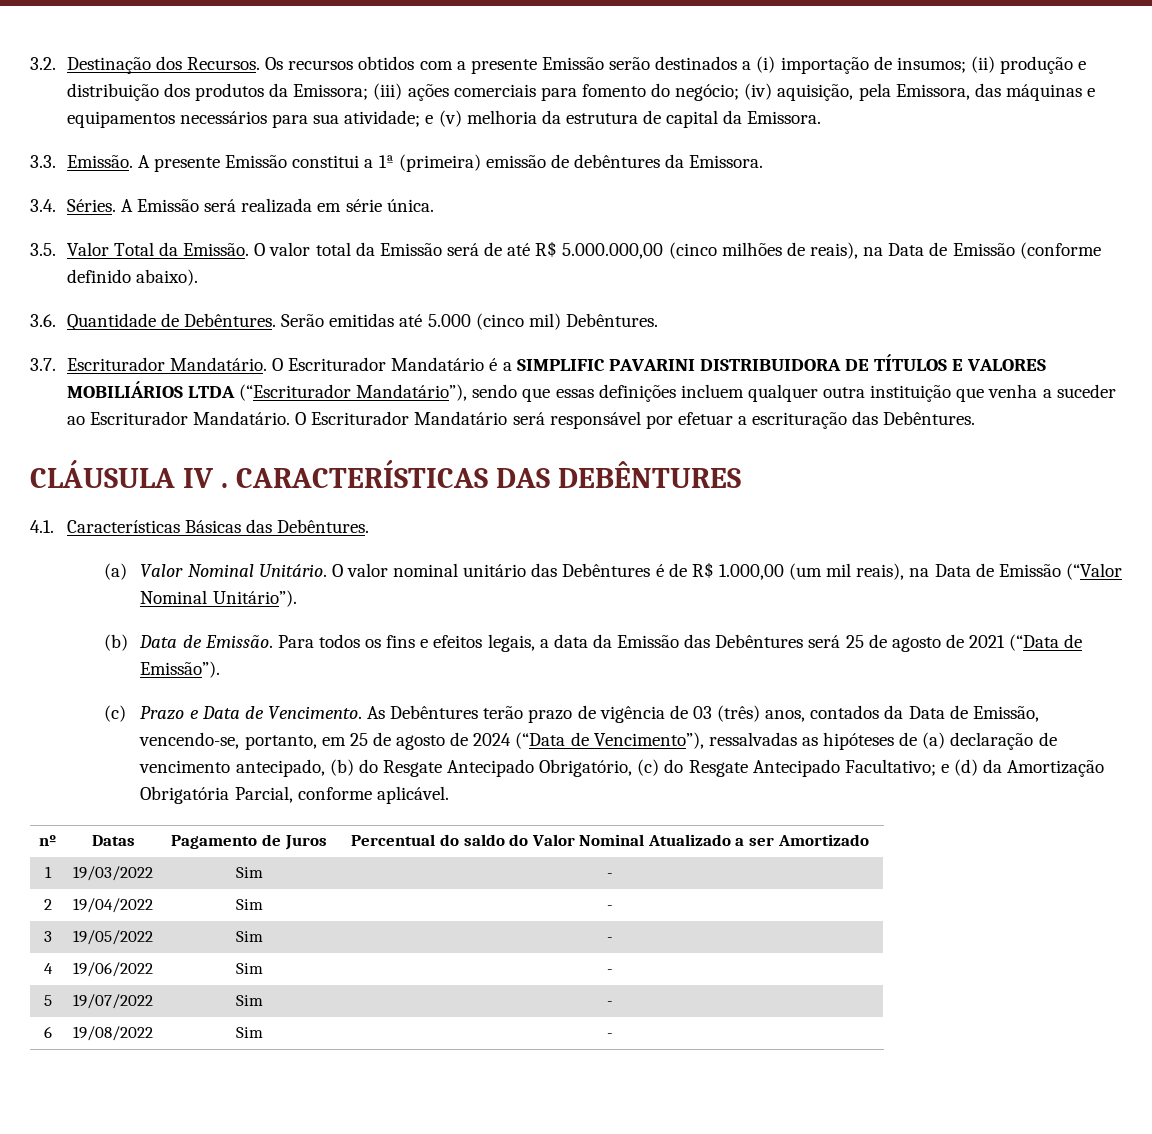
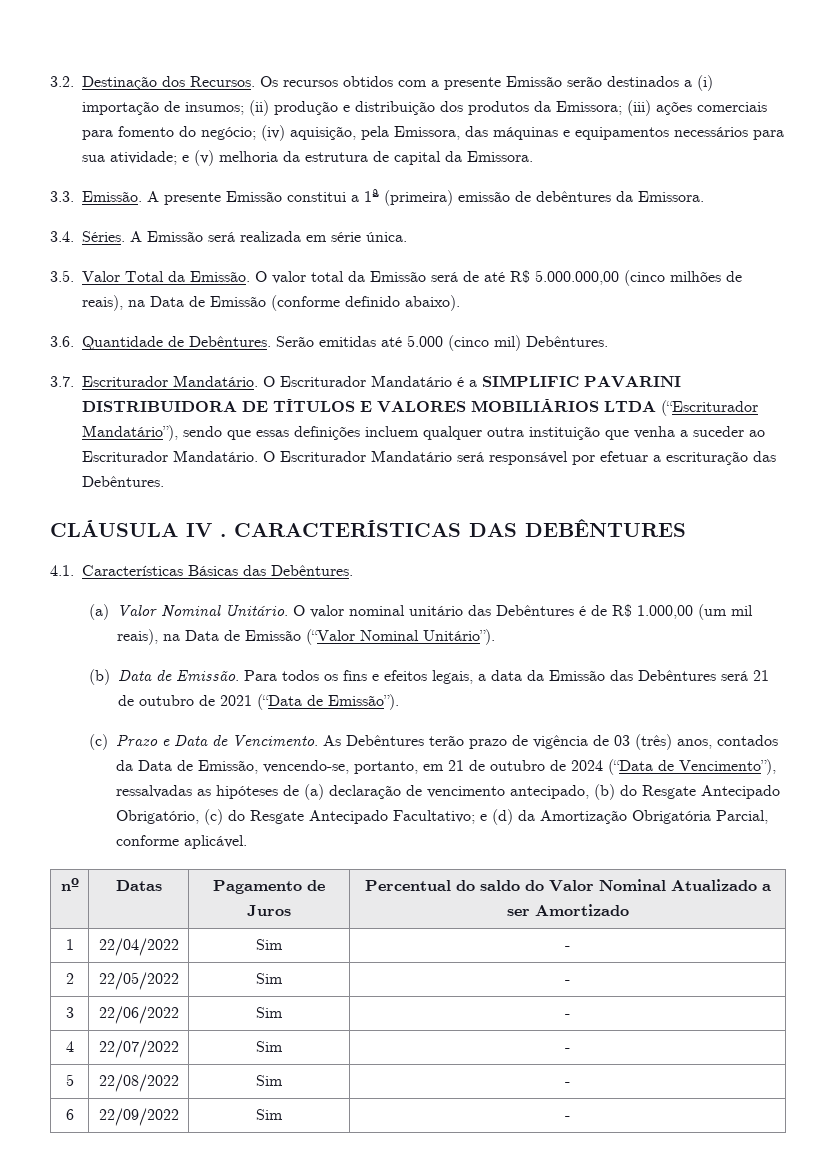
[845,634,941,652] 25 de agosto -> [752,670,769,681] [117,695,194,706] 21 de outubro
[349,732,446,750] 25 de agosto -> [447,760,545,771] 21 de outubro
[73,866,153,881] 19/03/2022 -> [98,938,179,956] 22/04/2022
[73,898,153,913] 19/04/2022 -> [98,972,179,990] 22/05/2022
[73,930,153,945] 19/05/2022 -> [98,1006,179,1024] 22/06/2022
[73,962,153,977] 19/06/2022 -> [98,1040,179,1058] 22/07/2022
[73,994,153,1009] 19/07/2022 -> [98,1074,179,1092] 22/08/2022
[73,1026,153,1041] 19/08/2022 -> [98,1108,179,1126] 22/09/2022

